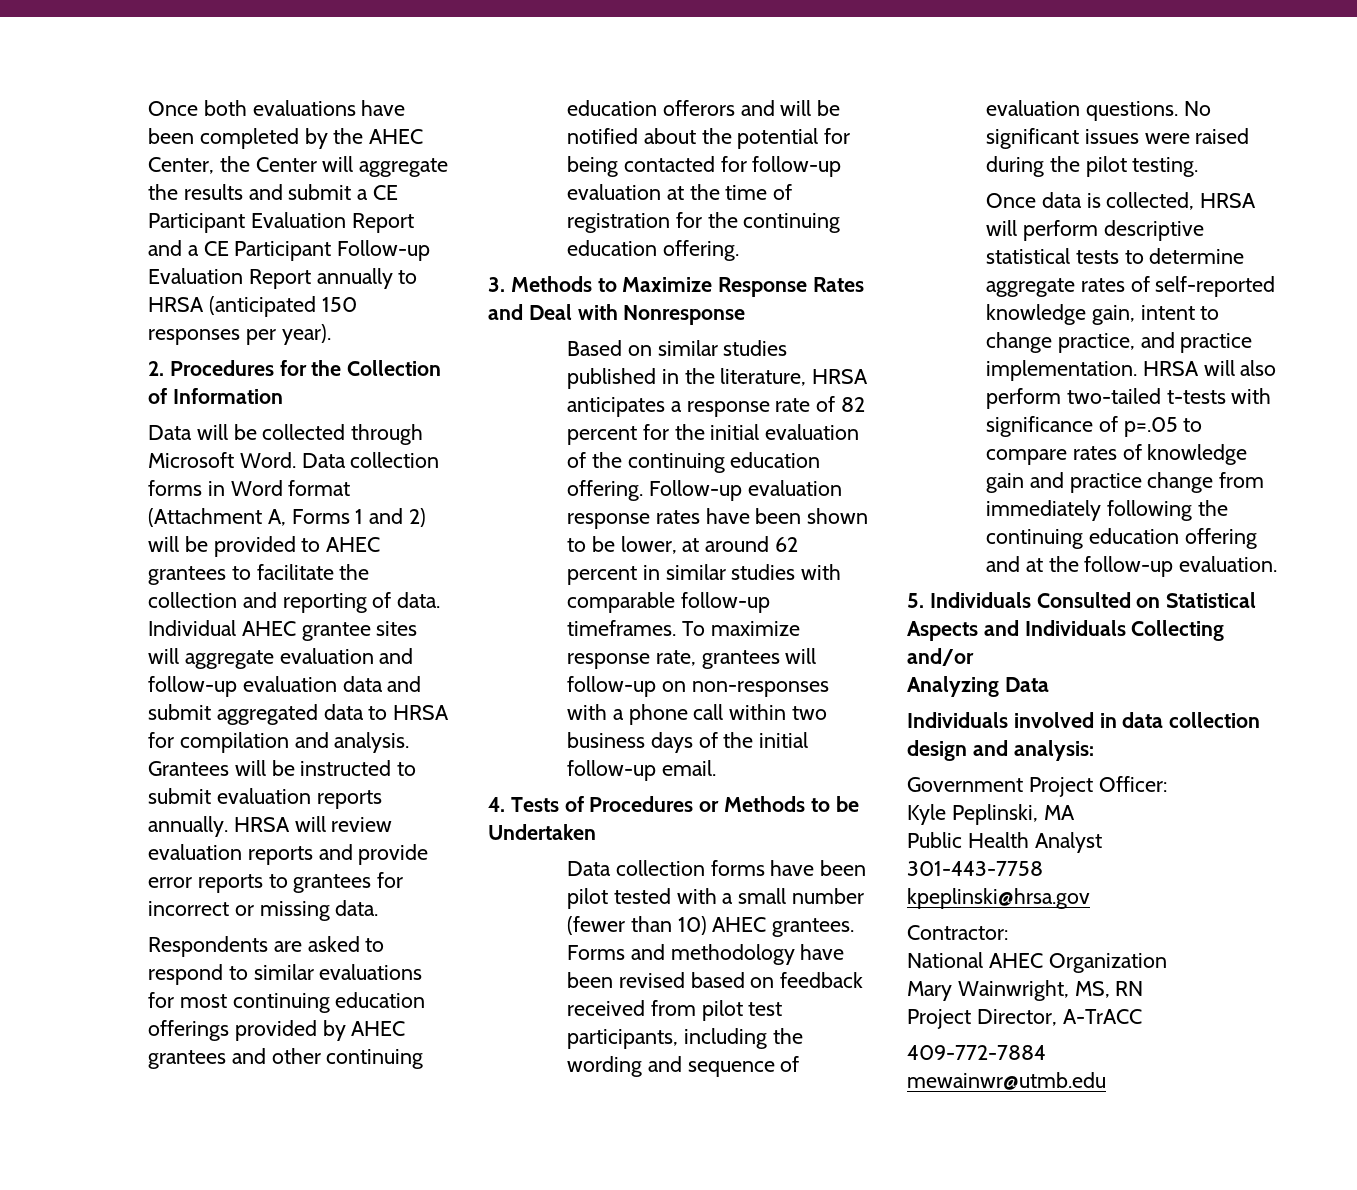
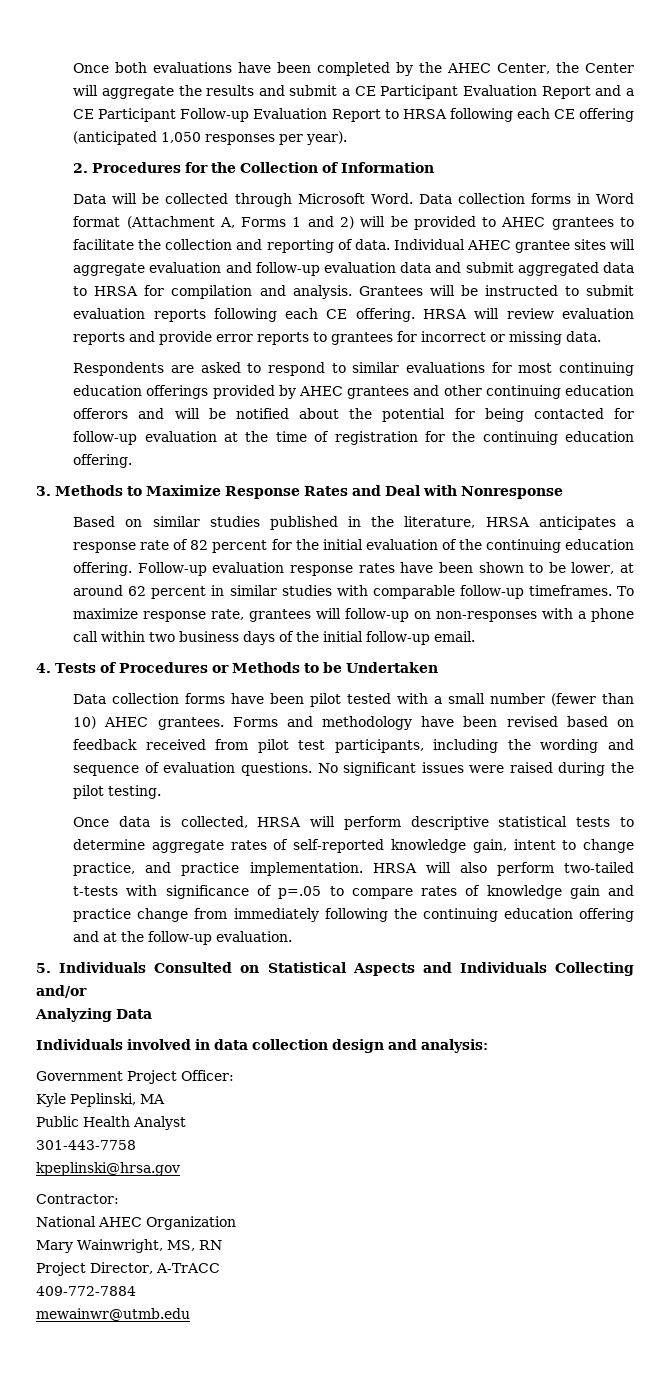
[316,268,418,289] [147,296,357,317] annually to HRSA (anticipated 150 -> [384,108,634,122] [73,131,202,145] to HRSA following each CE offering (anticipated 1,050
[147,816,228,837] annually. -> [213,308,415,322] following each CE offering.

